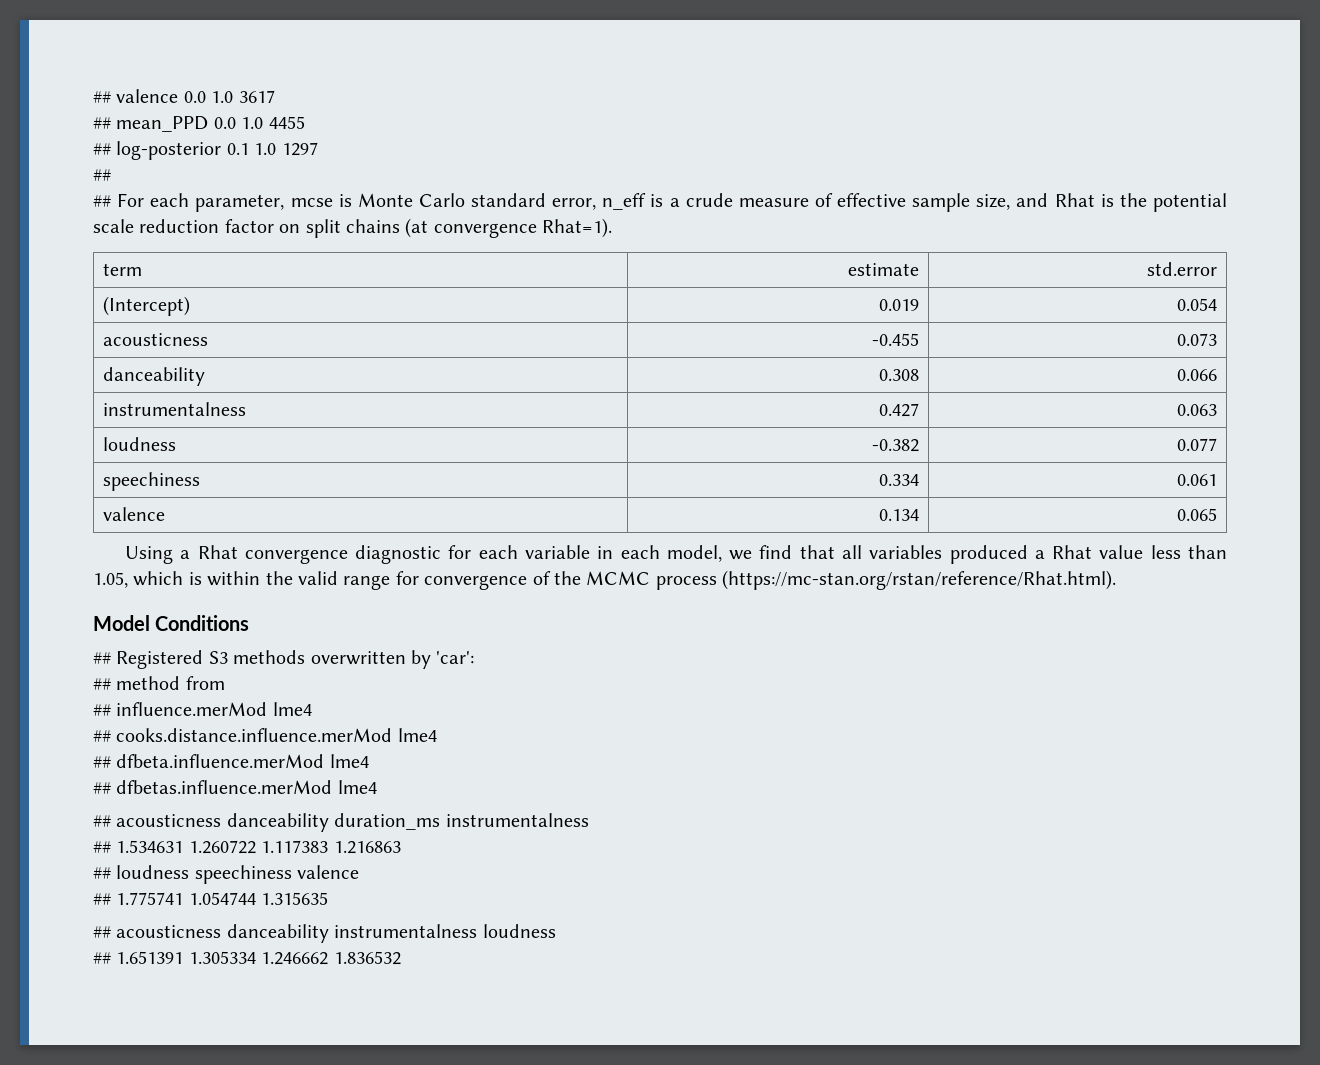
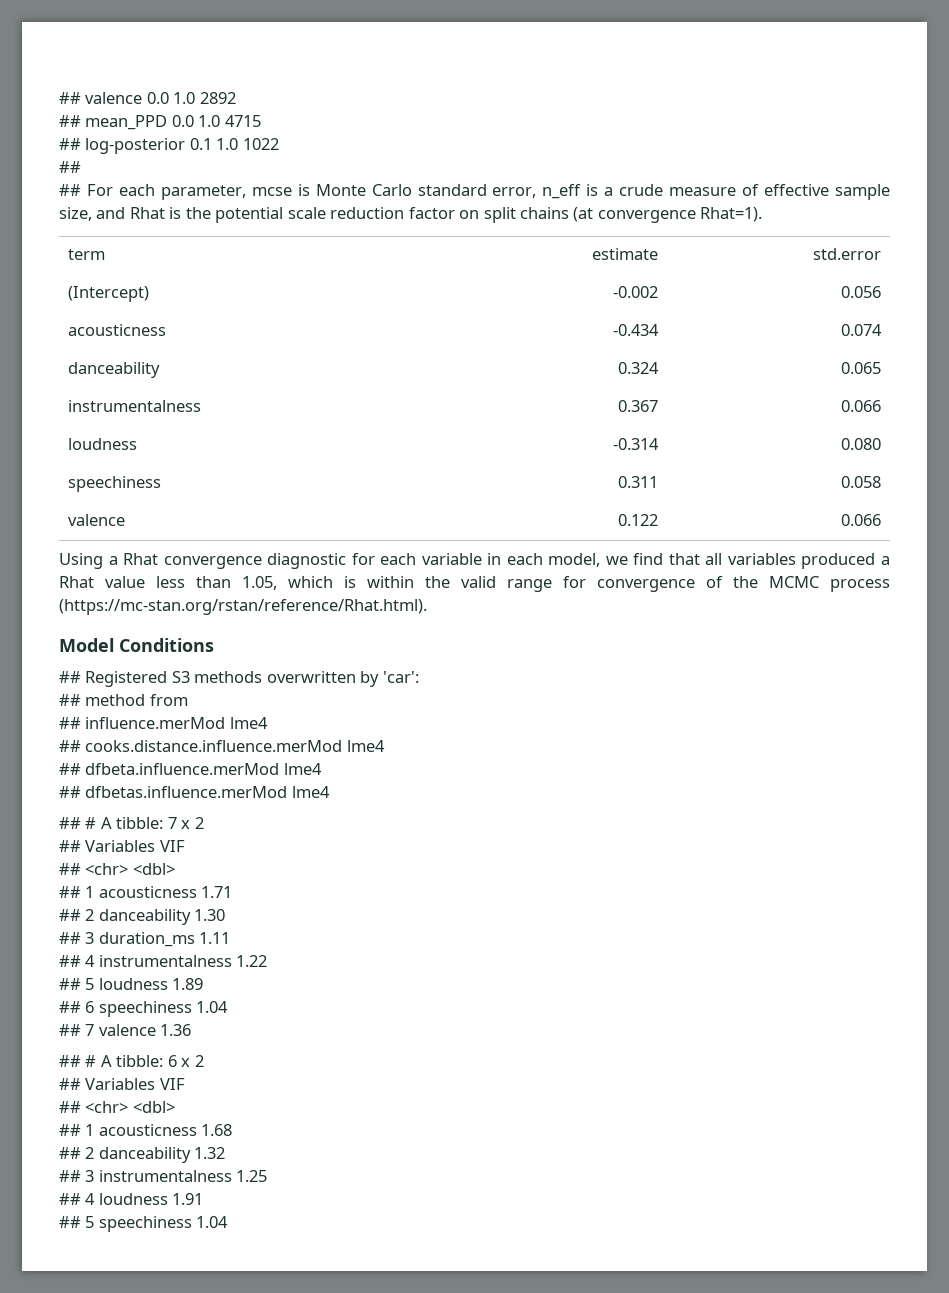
[238,90,275,103] 3617 -> [199,92,236,104] 2892
[268,116,305,129] 4455 -> [224,115,261,127] 4715
[281,142,318,156] 1297 -> [242,138,279,150] 1022
[878,299,919,311] [1176,298,1217,311] 0.019 | 0.054 -> [613,286,659,298] [841,286,882,298] -0.002 | 0.056
[871,333,919,346] [1176,333,1217,346] -0.455 | 0.073 -> [613,324,660,336] [841,324,883,336] -0.434 | 0.074
[878,369,919,381] [1176,369,1217,381] [103,402,247,416] [878,403,919,417] [1176,404,1217,416] 0.308 | 0.066 // instrumentalness | 0.427 | 0.063 -> [618,362,660,374] [841,362,882,374] [67,400,201,412] [618,400,659,412] [841,400,882,412] 0.324 | 0.065 // instrumentalness | 0.367 | 0.066
[871,439,919,452] [1176,438,1217,451] -0.382 | 0.077 -> [613,438,660,450] [841,438,882,450] -0.314 | 0.080
[878,474,919,486] [1176,474,1217,486] 0.334 | 0.061 -> [618,476,659,488] [841,476,882,488] 0.311 | 0.058
[878,509,919,521] [1176,508,1217,521] 0.134 | 0.065 -> [618,514,659,526] [841,514,882,526] 0.122 | 0.066
[116,813,589,832] [93,840,401,854] [93,865,360,884] [93,892,329,905] [93,924,556,943] [93,951,401,965] acousticness danceability duration_ms instrumentalness // ## 1.534631 1.260722 1.117383 1.216863 // ## loudness speechiness valence // ## 1.775741 1.054744 1.315635 // ## acousticness danceability instrumentalness loudness // ## 1.651391 1.305334 1.246662 1.836532 -> [85,817,204,829] [59,840,185,852] [59,863,175,875] [59,886,233,898] [59,909,226,925] [59,932,231,947] [59,955,268,967] [59,978,204,990] [59,1001,229,1017] [59,1024,192,1036] [59,1055,204,1067] [59,1078,185,1090] [59,1101,175,1113] [59,1124,233,1136] [59,1147,226,1163] [59,1170,268,1182] [59,1193,204,1205] [59,1216,229,1232] # A tibble: 7 x 2 // ## Variables VIF // ## <chr> <dbl> // ## 1 acousticness 1.71 // ## 2 danceability 1.30 // ## 3 duration_ms 1.11 // ## 4 instrumentalness 1.22 // ## 5 loudness 1.89 // ## 6 speechiness 1.04 // ## 7 valence 1.36 // ## # A tibble: 6 x 2 // ## Variables VIF // ## <chr> <dbl> // ## 1 acousticness 1.68 // ## 2 danceability 1.32 // ## 3 instrumentalness 1.25 // ## 4 loudness 1.91 // ## 5 speechiness 1.04

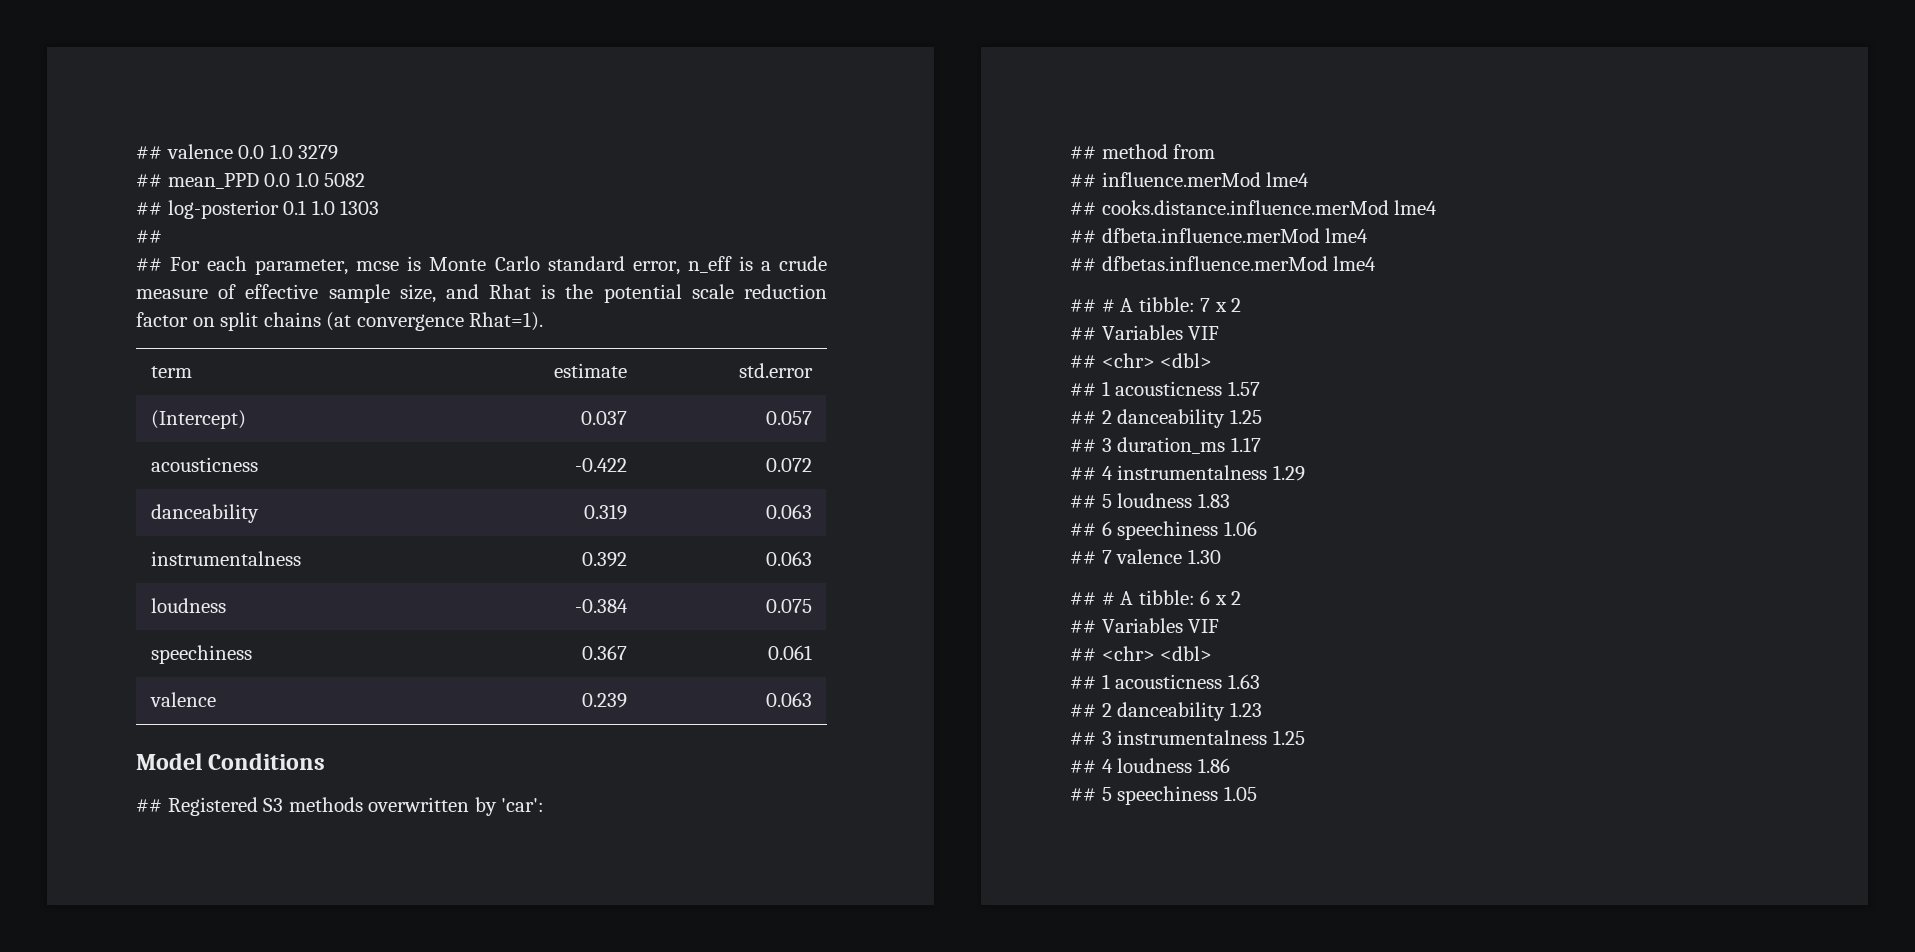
[199,92,236,104] 2892 -> [298,145,339,160] 3279
[224,115,261,127] 4715 -> [324,173,366,187] 5082
[242,138,279,150] 1022 -> [340,200,380,215] 1303
[613,286,659,298] [841,286,882,298] -0.002 | 0.056 -> [580,411,627,425] [765,411,812,425] 0.037 | 0.057
[613,324,660,336] [841,324,883,336] -0.434 | 0.074 -> [574,458,627,472] [765,458,812,472] -0.422 | 0.072
[618,362,660,374] [841,362,882,374] 0.324 | 0.065 -> [583,504,627,520] [765,504,812,519] 0.319 | 0.063
[618,400,659,412] [841,400,882,412] 0.367 | 0.066 -> [581,552,627,567] [765,551,812,566] 0.392 | 0.063
[613,438,660,450] [841,438,882,450] -0.314 | 0.080 -> [574,599,628,613] [765,599,812,613] -0.384 | 0.075
[618,476,659,488] [841,476,882,488] 0.311 | 0.058 -> [581,645,627,660] [767,645,812,660] 0.367 | 0.061
[618,514,659,526] [841,514,882,526] [59,553,890,569] [59,576,890,592] [59,599,427,615] 0.122 | 0.066 // Using a Rhat convergence diagnostic for each variable in each model, we find that all variables produced a Rhat value less than 1.05, which is within the valid range for convergence of the MCMC process (https://mc-stan.org/rstan/reference/Rhat.html). -> [581,693,627,708] [765,692,812,707] 0.239 | 0.063
[201,886,233,898] [59,909,226,925] 1.71 // ## 2 danceability 1.30 -> [1227,381,1260,396] [1070,409,1262,428] 1.57 // ## 2 danceability 1.25
[199,932,231,944] 1.11 -> [1230,437,1261,452] 1.17
[236,955,268,967] 1.22 -> [1272,465,1305,481] 1.29
[172,978,204,990] 1.89 -> [1197,493,1230,508] 1.83
[196,1001,229,1013] 1.04 -> [1223,521,1257,536] 1.06
[160,1024,192,1036] 1.36 -> [1187,549,1221,564] 1.30
[201,1124,233,1136] [59,1147,226,1163] 1.68 // ## 2 danceability 1.32 -> [1227,674,1260,689] [1070,702,1262,721] 1.63 // ## 2 danceability 1.23
[172,1193,204,1205] 1.91 -> [1197,758,1230,773] 1.86
[196,1216,229,1228] 1.04 -> [1223,786,1257,801] 1.05

